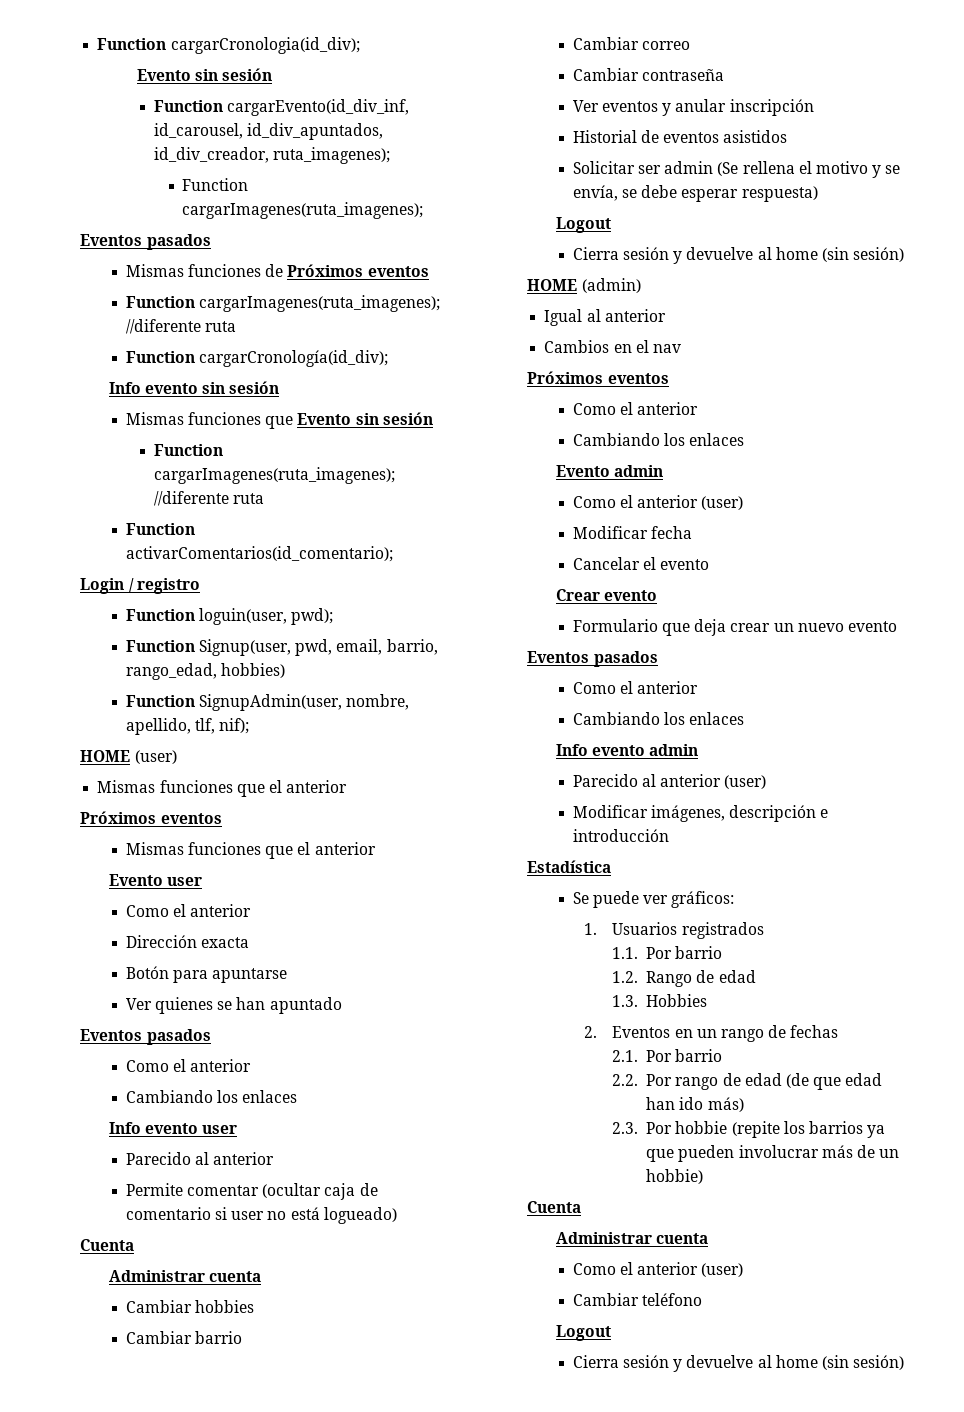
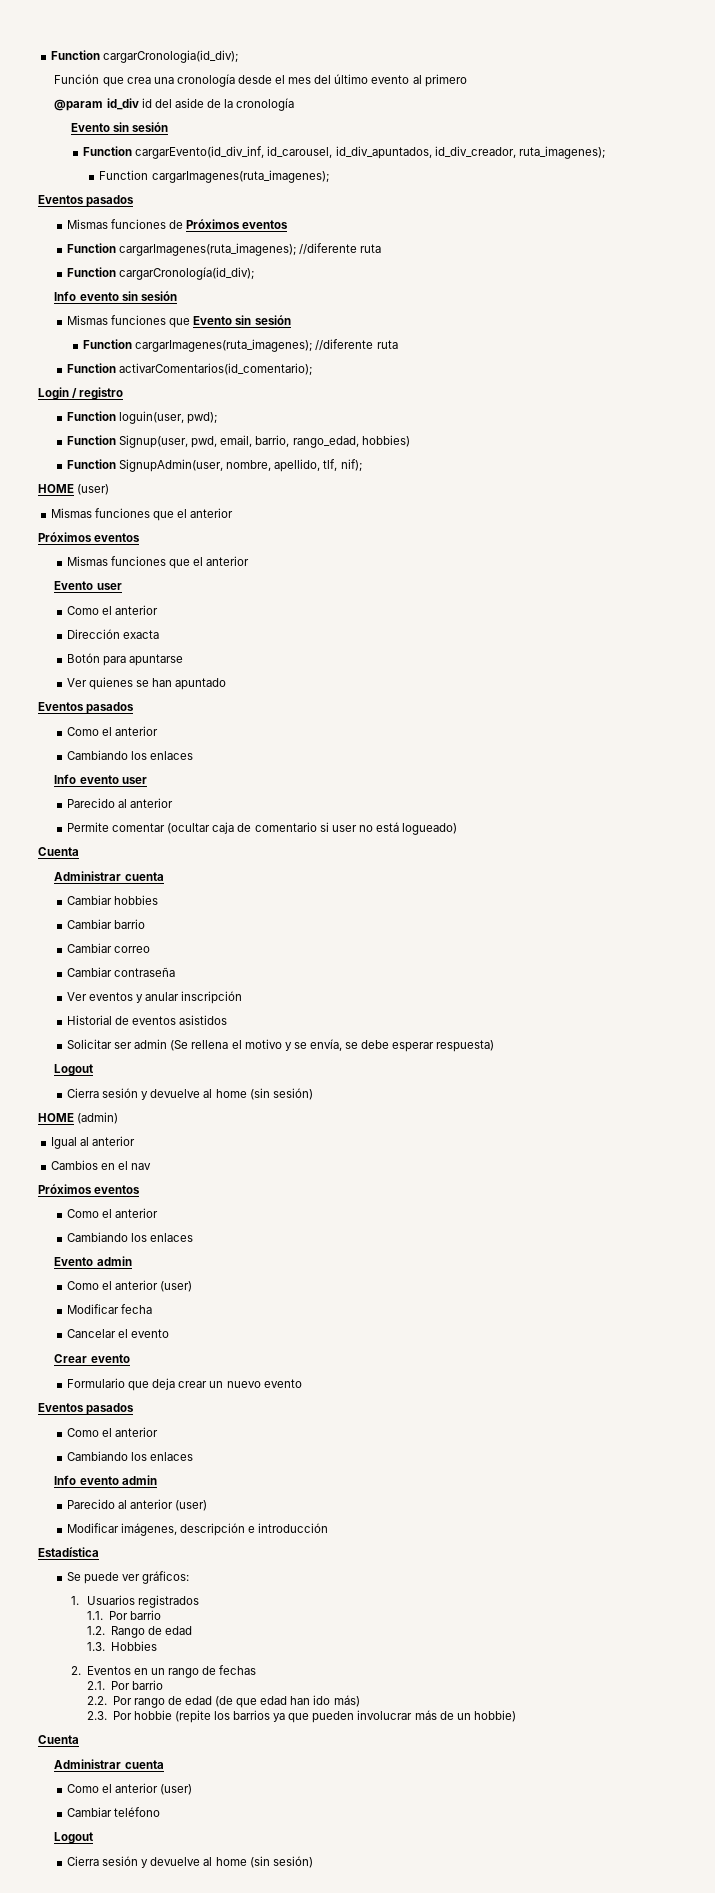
(360, 45) none -> [54,74,467,87] [54,98,295,111] // Función que crea una cronología desde el mes del último evento al primero // @param id_div id del aside de la cronología

